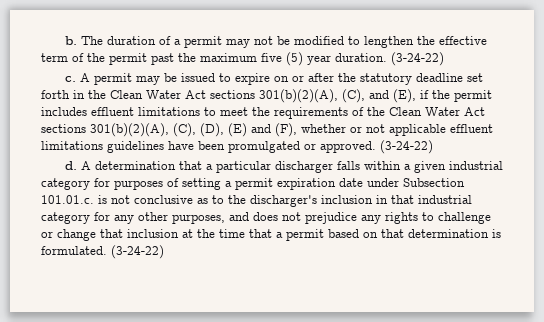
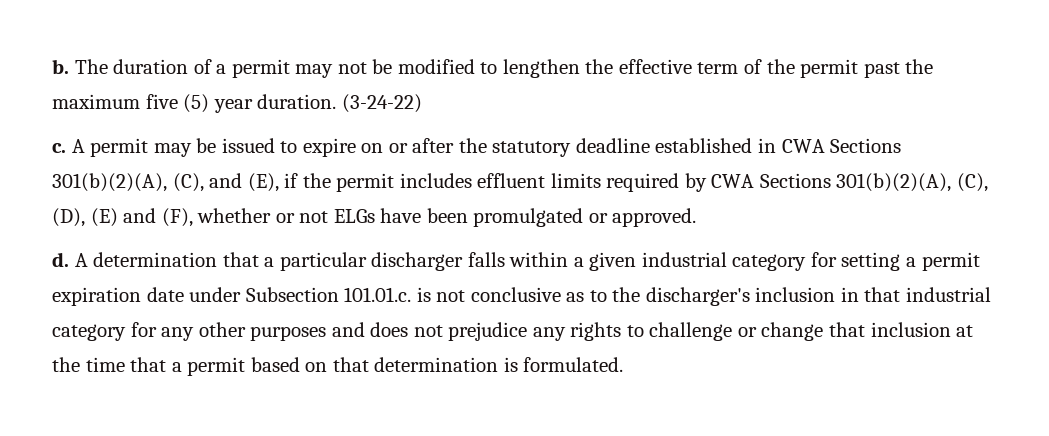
[466,73,483,82] [41,90,255,99] set forth in the Clean Water Act sections -> [655,138,902,153] established in CWA Sections
[138,107,485,119] [41,124,86,133] limitations to meet the requirements of the Clean Water Act sections -> [550,173,831,192] limits required by CWA Sections
[389,124,493,136] [41,141,164,153] applicable effluent limitations guidelines -> [333,209,375,223] ELGs
[380,140,433,154] (3-24-22) -> (697, 217) none
[114,178,179,190] purposes of -> (837, 259) none
[172,214,225,224] purposes, -> [250,326,327,341] purposes
[111,245,164,259] (3-24-22) -> (624, 364) none

